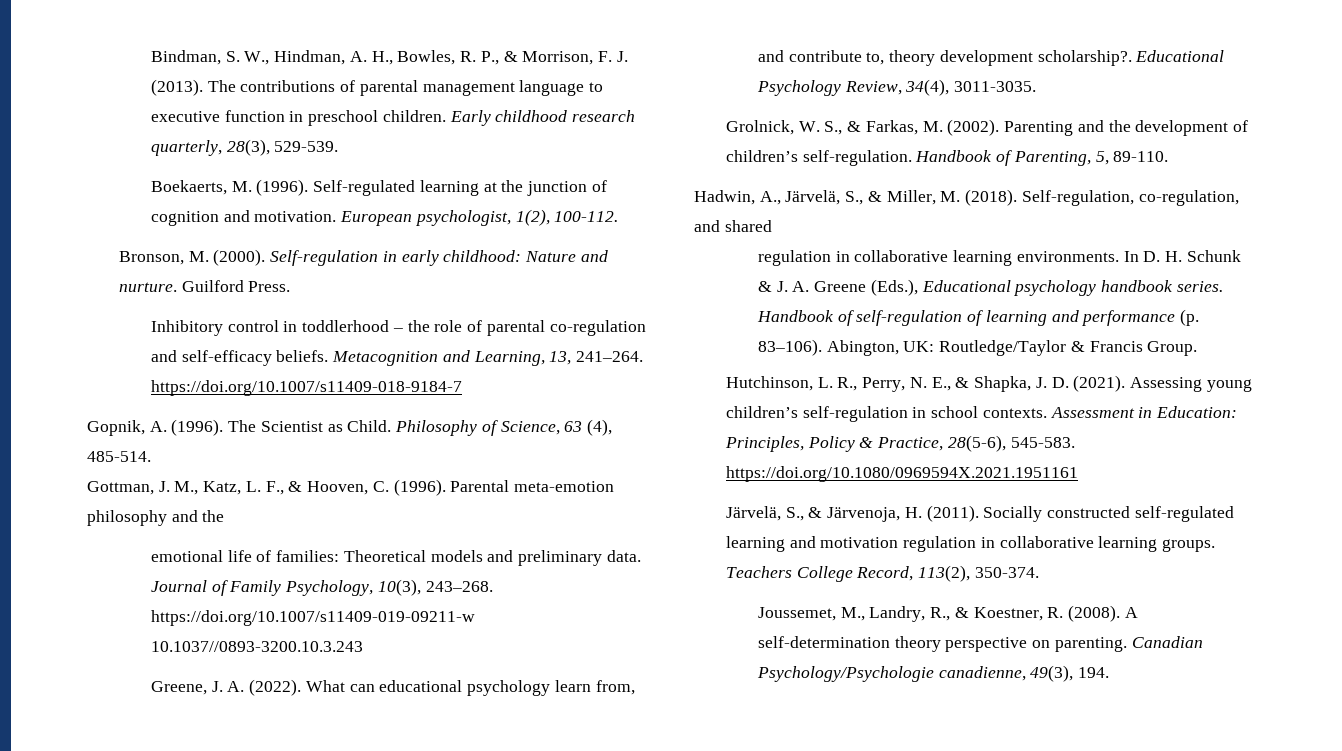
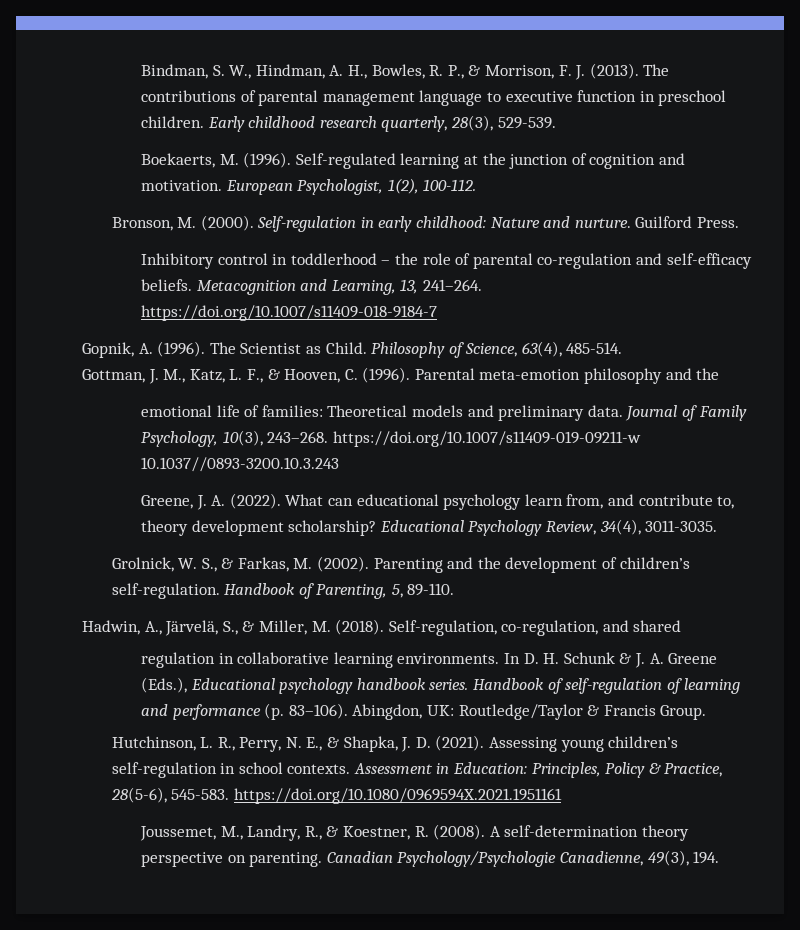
[414,210,511,226] psychologist, -> [297,179,384,195] Psychologist,
[564,419,612,436] 63 (4), -> [521,341,562,357] 63(4),
[1037,50,1132,66] scholarship?. -> [288,520,377,536] scholarship?
[826,340,899,356] Abington, -> [352,704,423,720] Abingdon,
[726,505,1234,522] [726,536,1216,552] [726,565,1039,582] // Järvelä, S., & Järvenoja, H. (2011). Socially constructed self-regulated learning and motivation regulation in collaborative learning groups. Teachers College Record, 113(2), 350-374. -> (562, 796) none
[938,666,1026,681] canadienne, -> [560,851,644,866] Canadienne,

